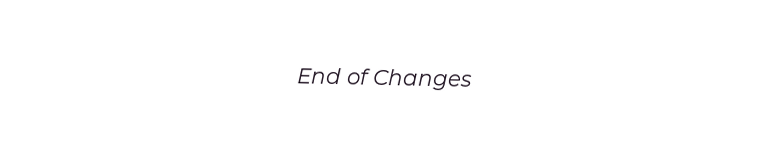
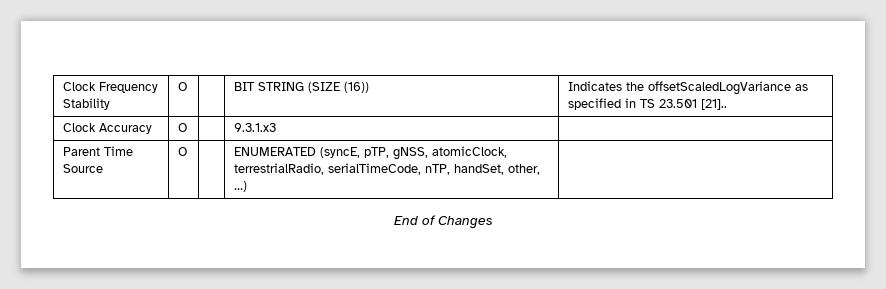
(295, 76) none -> [62,82,158,93] [62,98,110,110] [177,82,187,91] [233,82,369,93] [567,81,808,95] [567,98,727,110] [62,123,152,134] [177,123,187,132] [233,123,276,132] [62,146,133,156] [62,164,103,173] [177,147,187,156] [233,146,507,160] [233,163,540,175] [233,181,247,192] Clock Frequency Stability | O | | BIT STRING (SIZE (16)) | Indicates the offsetScaledLogVariance as specified in TS 23.501 [21].. // Clock Accuracy | O | | 9.3.1.x3 | // Parent Time Source | O | | ENUMERATED (syncE, pTP, gNSS, atomicClock, terrestrialRadio, serialTimeCode, nTP, handSet, other, …) | //

